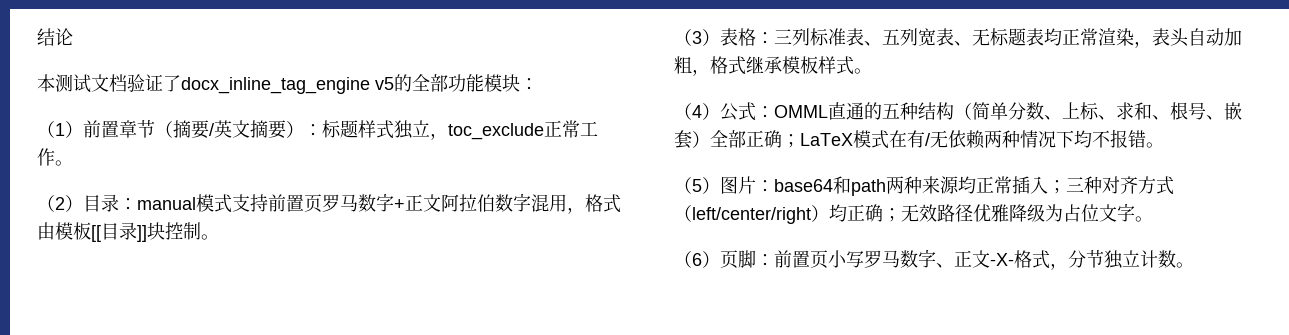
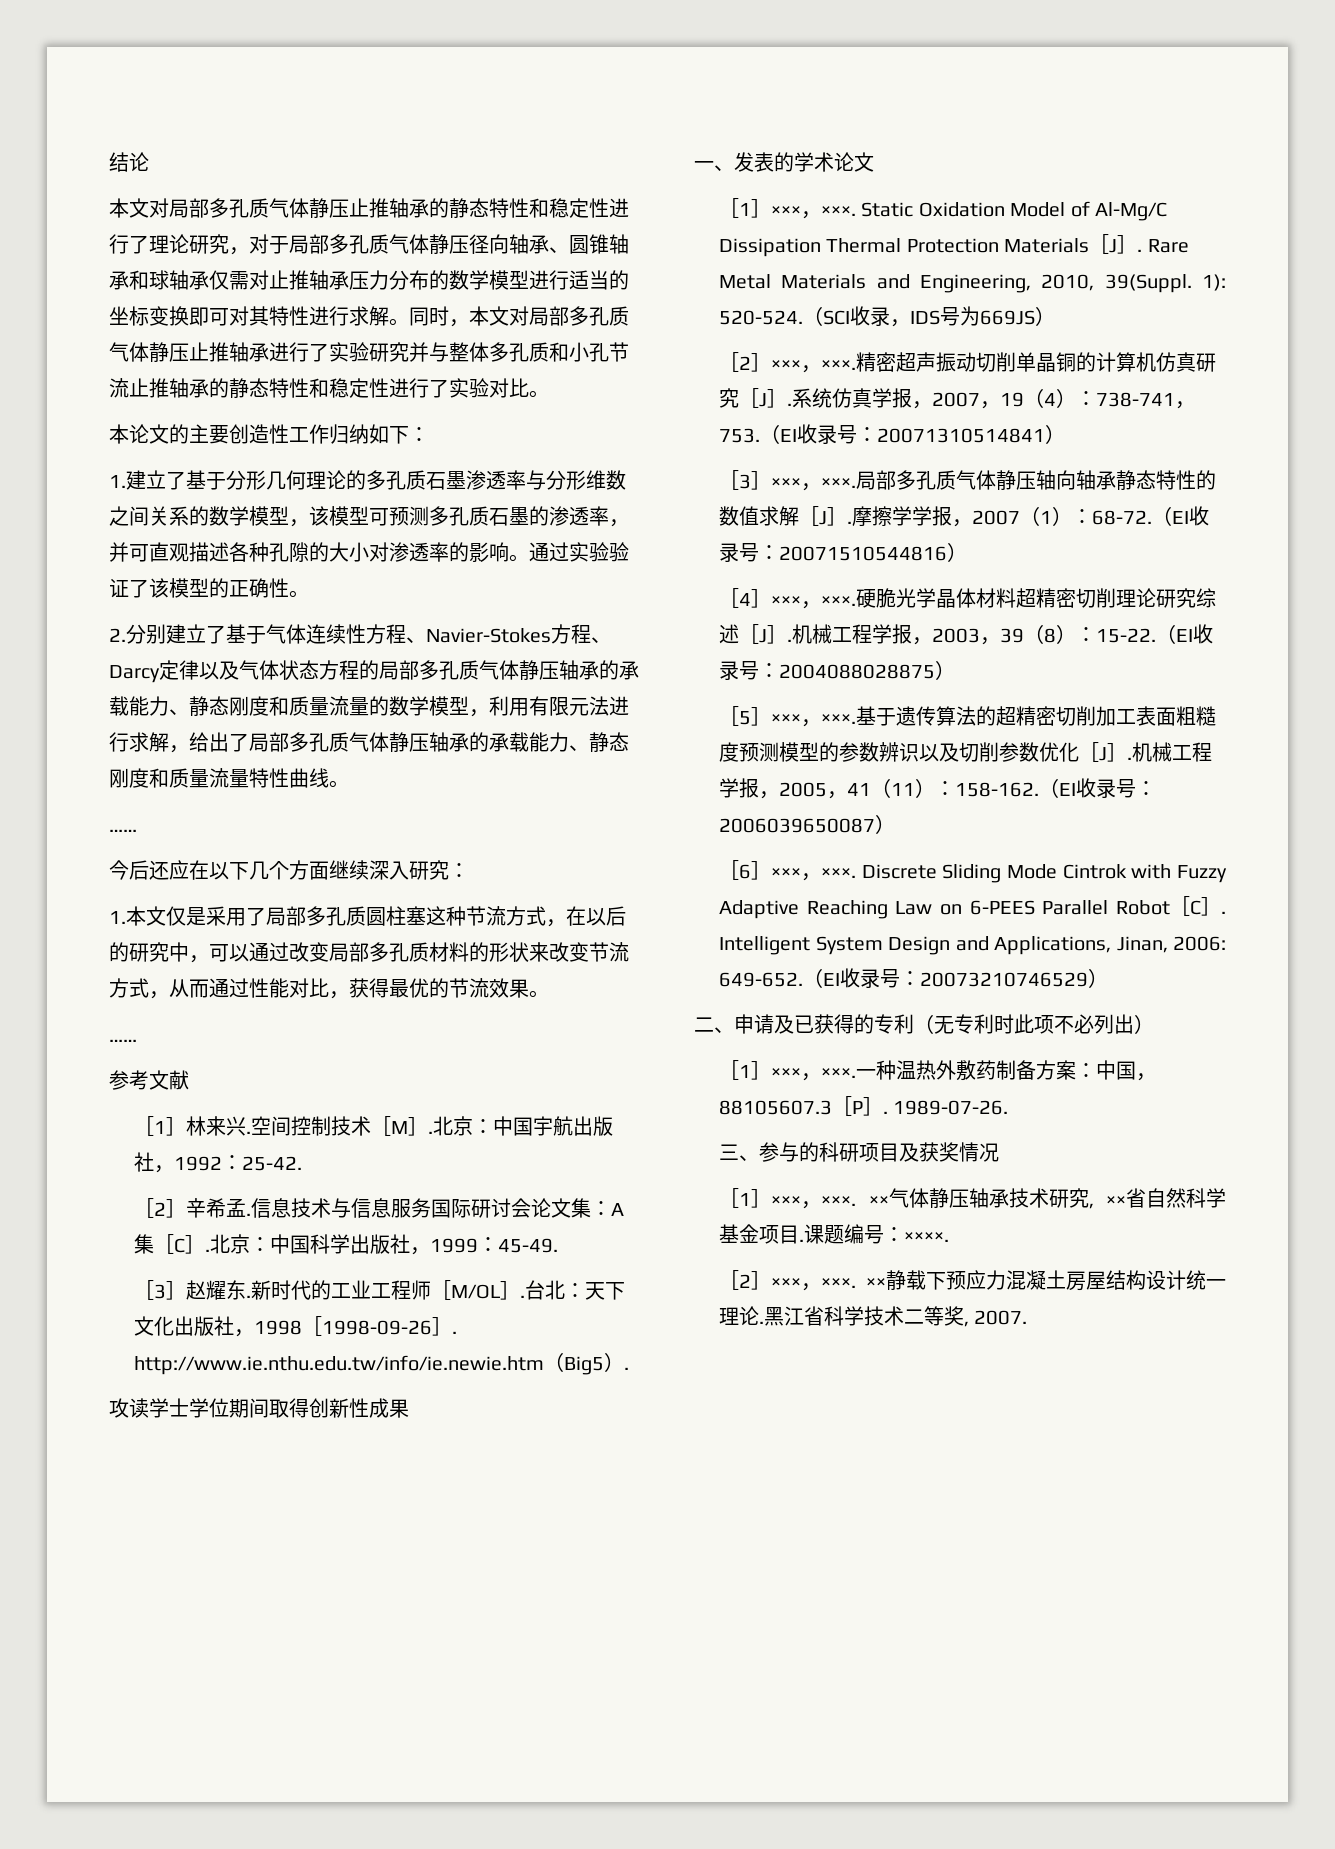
[55,74,538,94] [37,120,598,140] [37,148,73,166] [37,193,621,214] [37,222,219,242] [674,28,1242,48] [674,56,872,76] [674,102,1242,121] [674,129,1164,149] [674,176,1174,196] [674,203,1153,224] [674,249,1194,270] 测试文档验证了docx_inline_tag_engine v5的全部功能模块： // （1）前置章节（摘要/英文摘要）：标题样式独立，toc_exclude正常工作。 // （2）目录：manual模式支持前置页罗马数字+正文阿拉伯数字混用，格式由模板[[目录]]块控制。 // （3）表格：三列标准表、五列宽表、无标题表均正常渲染，表头自动加粗，格式继承模板样式。 // （4）公式：OMML直通的五种结构（简单分数、上标、求和、根号、嵌套）全部正确；LaTeX模式在有/无依赖两种情况下均不报错。 // （5）图片：base64和path两种来源均正常插入；三种对齐方式（left/center/right）均正确；无效路径优雅降级为占位文字。 // （6）页脚：前置页小写罗马数字、正文-X-格式，分节独立计数。 -> [129,198,629,218] [109,234,629,255] [109,270,629,290] [109,306,629,327] [109,342,629,362] [109,378,549,398] [109,424,429,444] [109,470,626,490] [109,506,629,527] [109,542,629,562] [109,578,309,598] [109,624,611,644] [109,660,639,683] [109,696,629,717] [109,732,629,753] [109,768,349,788] [109,829,137,832] [109,860,469,880] [109,906,626,927] [109,942,629,963] [109,978,549,999] [109,1039,137,1042] [109,1070,189,1090] [134,1116,614,1136] [134,1152,303,1173] [134,1198,625,1218] [134,1234,559,1255] [134,1280,626,1300] [134,1316,458,1337] [134,1352,630,1375] [109,1398,409,1418] [694,152,874,172] [719,198,1168,221] [719,234,1189,257] [719,274,1226,293] [719,306,1056,327] [719,352,1217,373] [719,388,1196,409] [719,424,1066,444] [719,470,1217,491] [719,506,1210,527] [719,542,968,562] [719,588,1217,609] [719,624,1214,645] [719,660,956,680] [719,706,1217,727] [719,742,1213,762] [719,778,1157,799] [719,814,896,834] [719,860,1227,883] [719,896,1226,919] [719,936,1226,955] [719,968,1109,988] [694,1014,1154,1034] [719,1060,1157,1081] [719,1096,1009,1116] [719,1142,1000,1162] [719,1188,1226,1209] [719,1224,950,1244] [719,1270,1226,1291] [719,1306,1028,1327] 文对局部多孔质气体静压止推轴承的静态特性和稳定性进行了理论研究，对于局部多孔质气体静压径向轴承、圆锥轴承和球轴承仅需对止推轴承压力分布的数学模型进行适当的坐标变换即可对其特性进行求解。同时，本文对局部多孔质气体静压止推轴承进行了实验研究并与整体多孔质和小孔节流止推轴承的静态特性和稳定性进行了实验对比。 // 本论文的主要创造性工作归纳如下： // 1.建立了基于分形几何理论的多孔质石墨渗透率与分形维数之间关系的数学模型，该模型可预测多孔质石墨的渗透率，并可直观描述各种孔隙的大小对渗透率的影响。通过实验验证了该模型的正确性。 // 2.分别建立了基于气体连续性方程、Navier-Stokes方程、Darcy定律以及气体状态方程的局部多孔质气体静压轴承的承载能力、静态刚度和质量流量的数学模型，利用有限元法进行求解，给出了局部多孔质气体静压轴承的承载能力、静态刚度和质量流量特性曲线。 // …… // 今后还应在以下几个方面继续深入研究： // 1.本文仅是采用了局部多孔质圆柱塞这种节流方式，在以后的研究中，可以通过改变局部多孔质材料的形状来改变节流方式，从而通过性能对比，获得最优的节流效果。 // …… // 参考文献 // ［1］林来兴.空间控制技术［M］.北京：中国宇航出版社，1992：25-42. // ［2］辛希孟.信息技术与信息服务国际研讨会论文集：A集［C］.北京：中国科学出版社，1999：45-49. // ［3］赵耀东.新时代的工业工程师［M/OL］.台北：天下文化出版社，1998［1998-09-26］. http://www.ie.nthu.edu.tw/info/ie.newie.htm（Big5）. // 攻读学士学位期间取得创新性成果 // 一、发表的学术论文 // ［1］×××，×××. Static Oxidation Model of Al-Mg/C Dissipation Thermal Protection Materials［J］. Rare Metal Materials and Engineering, 2010, 39(Suppl. 1): 520-524.（SCI收录，IDS号为669JS） // ［2］×××，×××.精密超声振动切削单晶铜的计算机仿真研究［J］.系统仿真学报，2007，19（4）：738-741，753.（EI收录号：20071310514841） // ［3］×××，×××.局部多孔质气体静压轴向轴承静态特性的数值求解［J］.摩擦学学报，2007（1）：68-72.（EI收录号：20071510544816） // ［4］×××，×××.硬脆光学晶体材料超精密切削理论研究综述［J］.机械工程学报，2003，39（8）：15-22.（EI收录号：2004088028875） // ［5］×××，×××.基于遗传算法的超精密切削加工表面粗糙度预测模型的参数辨识以及切削参数优化［J］.机械工程学报，2005，41（11）：158-162.（EI收录号：2006039650087） // ［6］×××，×××. Discrete Sliding Mode Cintrok with Fuzzy Adaptive Reaching Law on 6-PEES Parallel Robot［C］. Intelligent System Design and Applications, Jinan, 2006: 649-652.（EI收录号：20073210746529） // 二、申请及已获得的专利（无专利时此项不必列出） // ［1］×××，×××.一种温热外敷药制备方案：中国，88105607.3［P］. 1989-07-26. // 三、参与的科研项目及获奖情况 // ［1］×××，×××. ××气体静压轴承技术研究, ××省自然科学基金项目.课题编号：××××. // ［2］×××，×××. ××静载下预应力混凝土房屋结构设计统一理论.黑江省科学技术二等奖, 2007.

